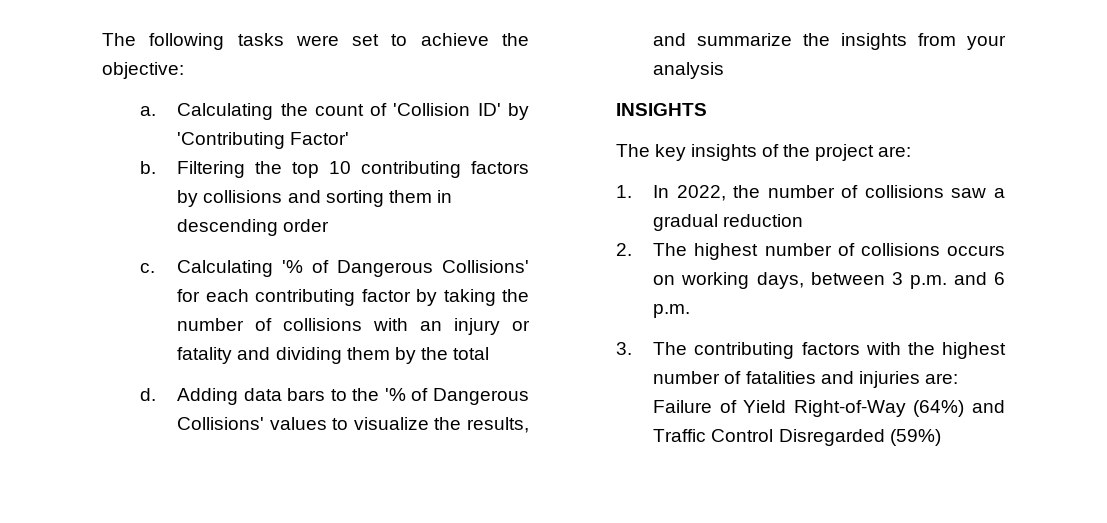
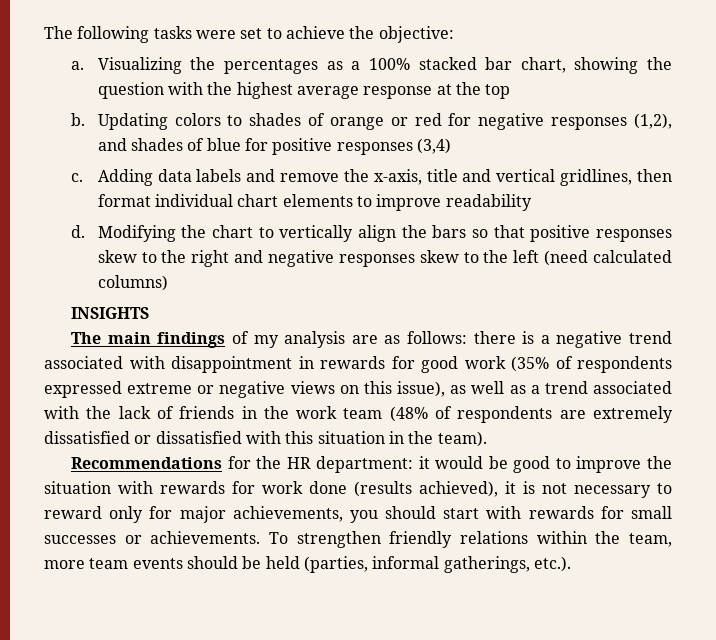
[177,103,529,120] [177,132,350,149] [139,161,529,178] [177,190,452,207] [177,219,330,236] [139,260,529,277] [177,289,529,306] [177,318,530,335] [177,347,490,364] [139,388,529,405] [177,417,529,433] [653,33,1006,50] [653,62,725,79] [615,103,707,116] [615,144,912,161] [615,185,1005,201] [653,214,804,231] [615,243,1005,260] [653,272,1005,289] [653,304,691,318] [615,342,1006,359] [653,371,958,388] [653,400,1005,417] [653,429,941,446] Calculating the count of 'Collision ID' by 'Contributing Factor' // b. Filtering the top 10 contributing factors by collisions and sorting them in descending order // c. Calculating '% of Dangerous Collisions' for each contributing factor by taking the number of collisions with an injury or fatality and dividing them by the total // d. Adding data bars to the '% of Dangerous Collisions' values to visualize the results, and summarize the insights from your analysis // INSIGHTS // The key insights of the project are: // 1. In 2022, the number of collisions saw a gradual reduction // 2. The highest number of collisions occurs on working days, between 3 p.m. and 6 p.m. // 3. The contributing factors with the highest number of fatalities and injuries are: Failure of Yield Right-of-Way (64%) and Traffic Control Disregarded (59%) -> [97,57,673,74] [97,82,511,99] [70,113,672,130] [97,138,451,155] [70,169,672,186] [97,194,532,211] [70,225,672,242] [97,250,673,267] [97,275,168,291] [70,307,149,319] [71,331,673,348] [44,356,672,373] [44,381,672,398] [44,406,673,423] [44,431,487,447] [71,456,672,473] [44,481,672,498] [44,506,672,523] [44,531,672,548] [44,556,571,573] Visualizing the percentages as a 100% stacked bar chart, showing the question with the highest average response at the top // b. Updating colors to shades of orange or red for negative responses (1,2), and shades of blue for positive responses (3,4) // c. Adding data labels and remove the x-axis, title and vertical gridlines, then format individual chart elements to improve readability // d. Modifying the chart to vertically align the bars so that positive responses skew to the right and negative responses skew to the left (need calculated columns) // INSIGHTS // The main findings of my analysis are as follows: there is a negative trend associated with disappointment in rewards for good work (35% of respondents expressed extreme or negative views on this issue), as well as a trend associated with the lack of friends in the work team (48% of respondents are extremely dissatisfied or dissatisfied with this situation in the team). // Recommendations for the HR department: it would be good to improve the situation with rewards for work done (results achieved), it is not necessary to reward only for major achievements, you should start with rewards for small successes or achievements. To strengthen friendly relations within the team, more team events should be held (parties, informal gatherings, etc.).

